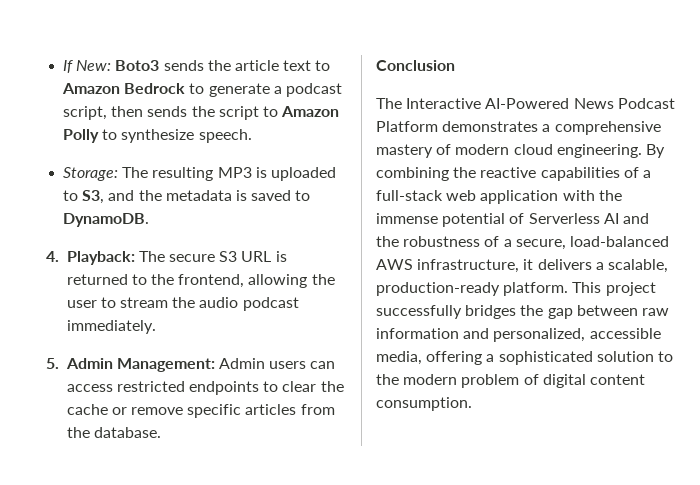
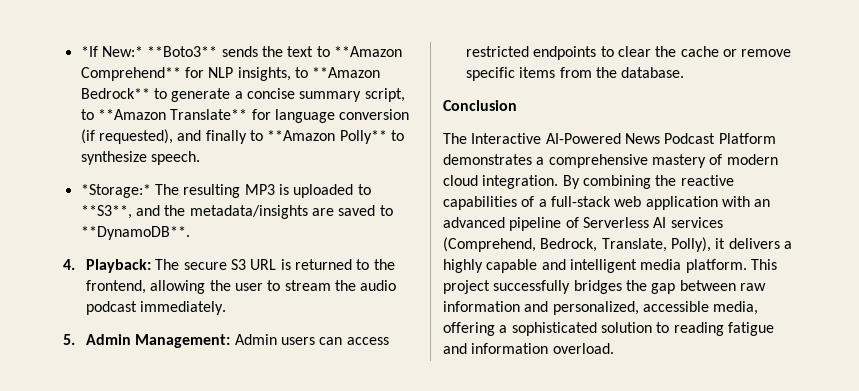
[63,60,279,73] If New: Boto3 sends the article -> [80,46,283,57] *If New:* **Boto3** sends the
[62,83,342,97] [63,106,340,120] [63,129,100,143] Amazon Bedrock to generate a podcast script, then sends the script to Amazon Polly -> [333,46,402,57] [80,67,381,81] [80,88,405,102] [80,109,410,123] [80,129,387,144] **Amazon Comprehend** for NLP insights, to **Amazon Bedrock** to generate a concise summary script, to **Amazon Translate** for language conversion (if requested), and finally to **Amazon Polly**
[63,167,119,181] Storage: -> [80,184,151,198] *Storage:*
[82,190,247,204] S3, and the metadata is -> [80,205,334,219] **S3**, and the metadata/insights are
[63,213,150,227] DynamoDB. -> [80,226,190,240] **DynamoDB**.
[245,404,297,415] articles -> [519,67,556,78] items
[556,144,642,158] engineering. -> [482,175,559,189] integration.
[598,190,622,201] [376,213,649,227] [376,236,669,250] [376,259,668,273] [376,282,500,296] the immense potential of Serverless AI and the robustness of a secure, load-balanced AWS infrastructure, it delivers a scalable, production-ready -> [754,199,771,207] [443,217,723,231] [443,237,792,252] [443,259,682,273] an advanced pipeline of Serverless AI services (Comprehend, Bedrock, Translate, Polly), it delivers a highly capable and intelligent media
[376,374,645,388] [376,397,472,411] the modern problem of digital content consumption. -> [673,322,774,336] [443,343,614,354] reading fatigue and information overload.

